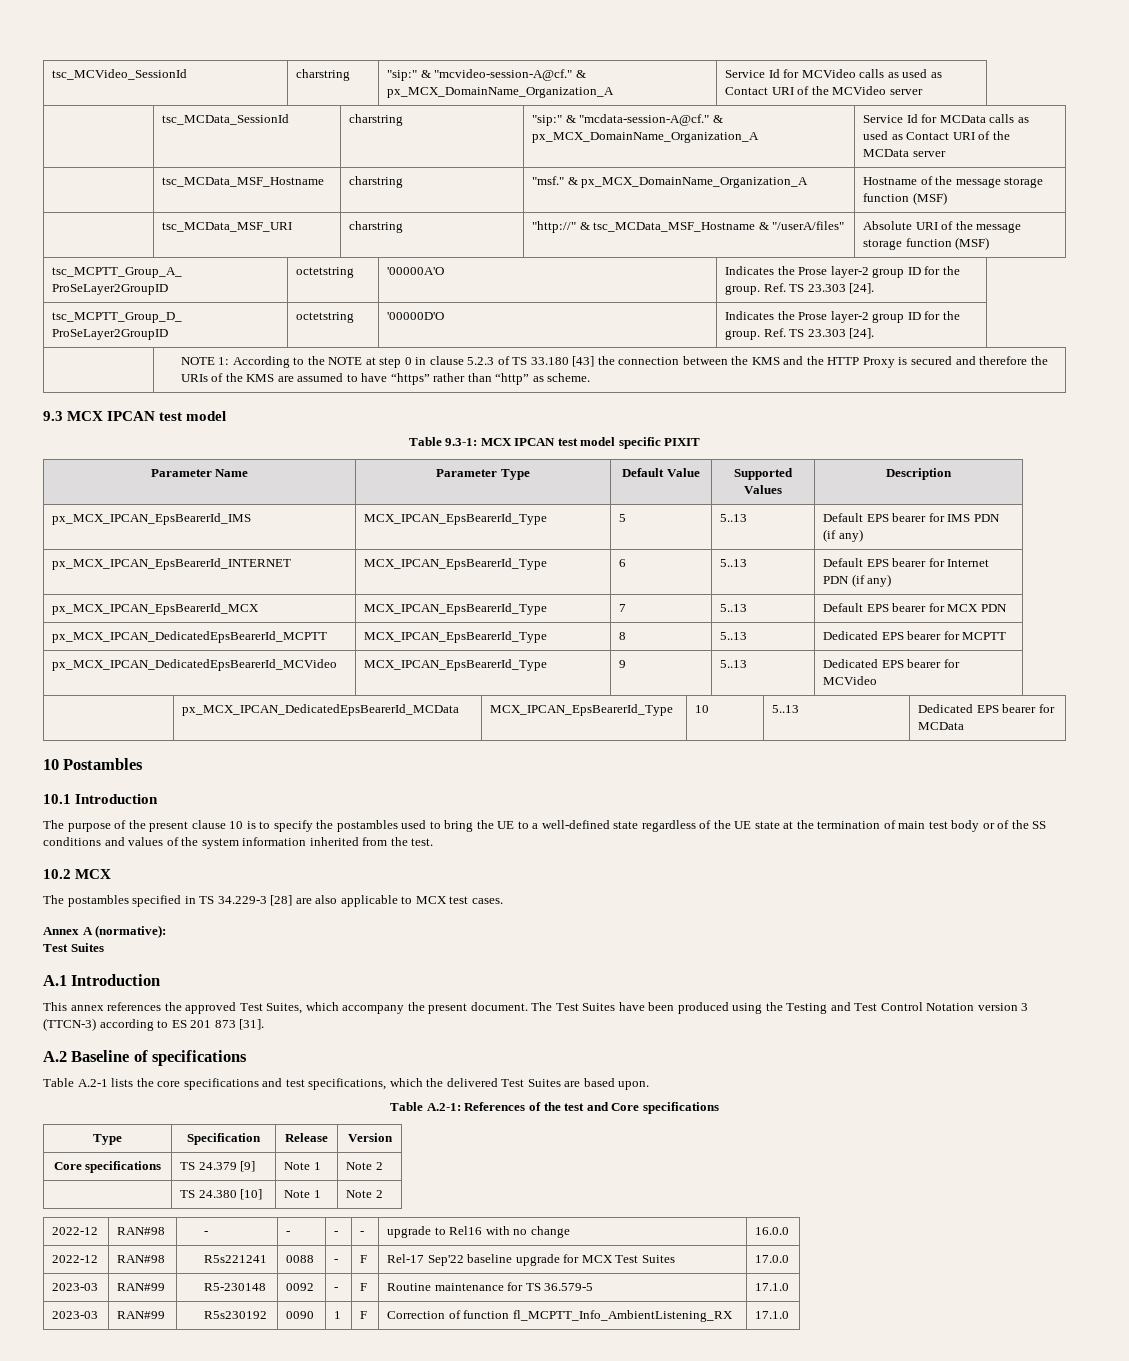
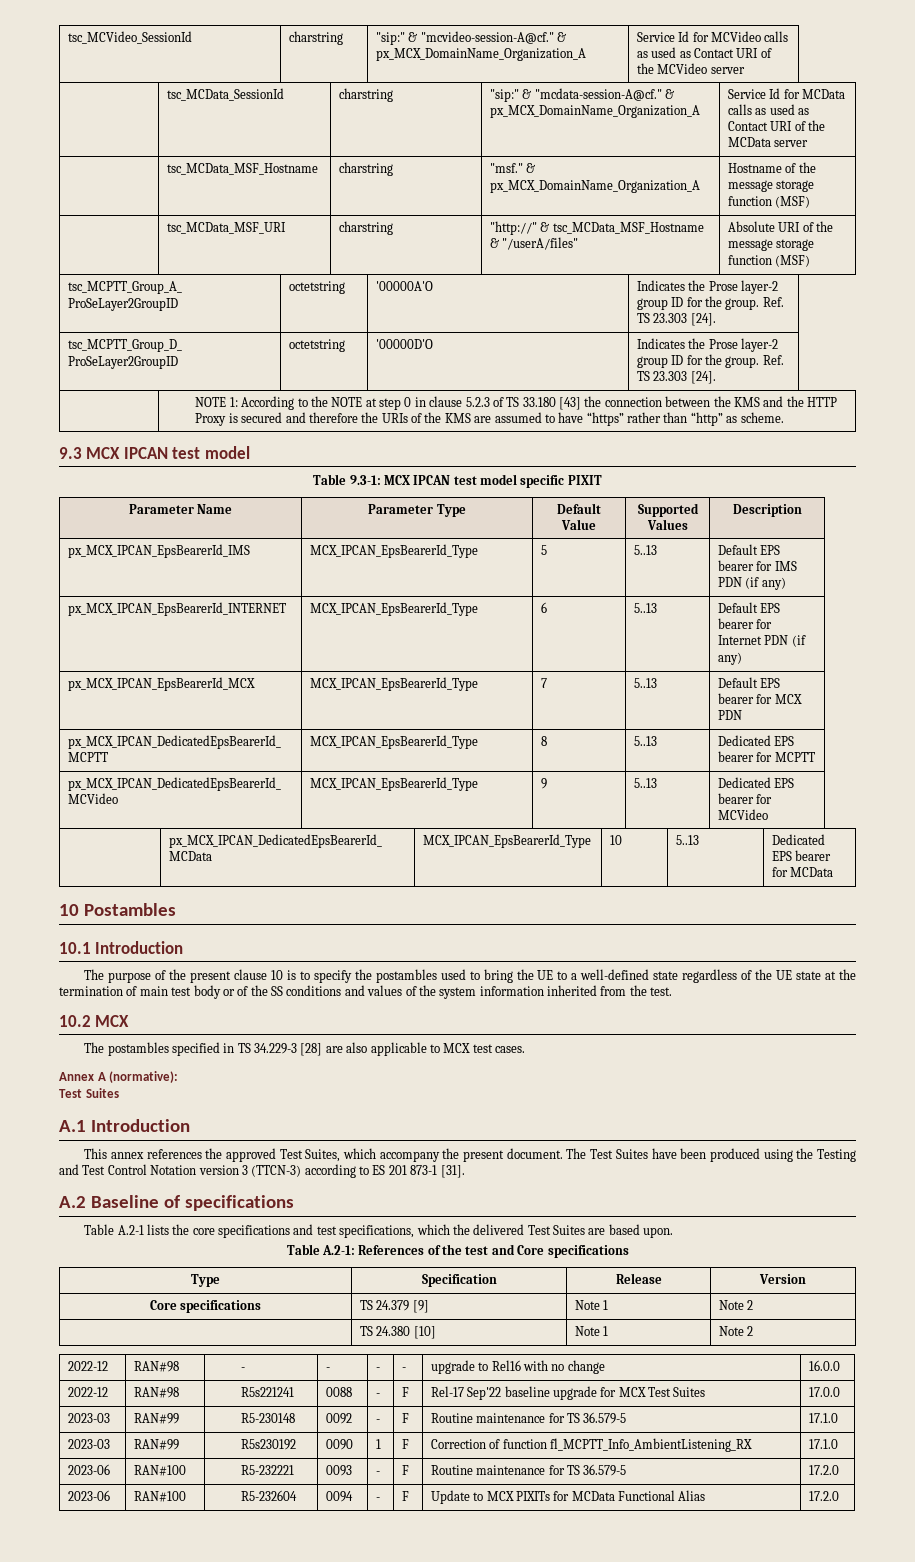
[214,1020,236,1028] 873 -> [410,1165,438,1175] 873-1
(790, 1315) none -> [67,1464,110,1475] [133,1465,186,1476] [241,1465,295,1475] [325,1465,352,1476] [375,1471,380,1475] [401,1465,409,1475] [430,1464,627,1476] [808,1465,839,1475] [67,1490,110,1501] [133,1491,186,1502] [241,1490,298,1501] [325,1491,353,1502] [375,1497,380,1501] [401,1491,409,1501] [430,1490,706,1504] [808,1491,839,1501] // 2023-06 | RAN#100 | R5-232221 | 0093 | - | F | Routine maintenance for TS 36.579-5 | 17.2.0 // 2023-06 | RAN#100 | R5-232604 | 0094 | - | F | Update to MCX PIXITs for MCData Functional Alias | 17.2.0

